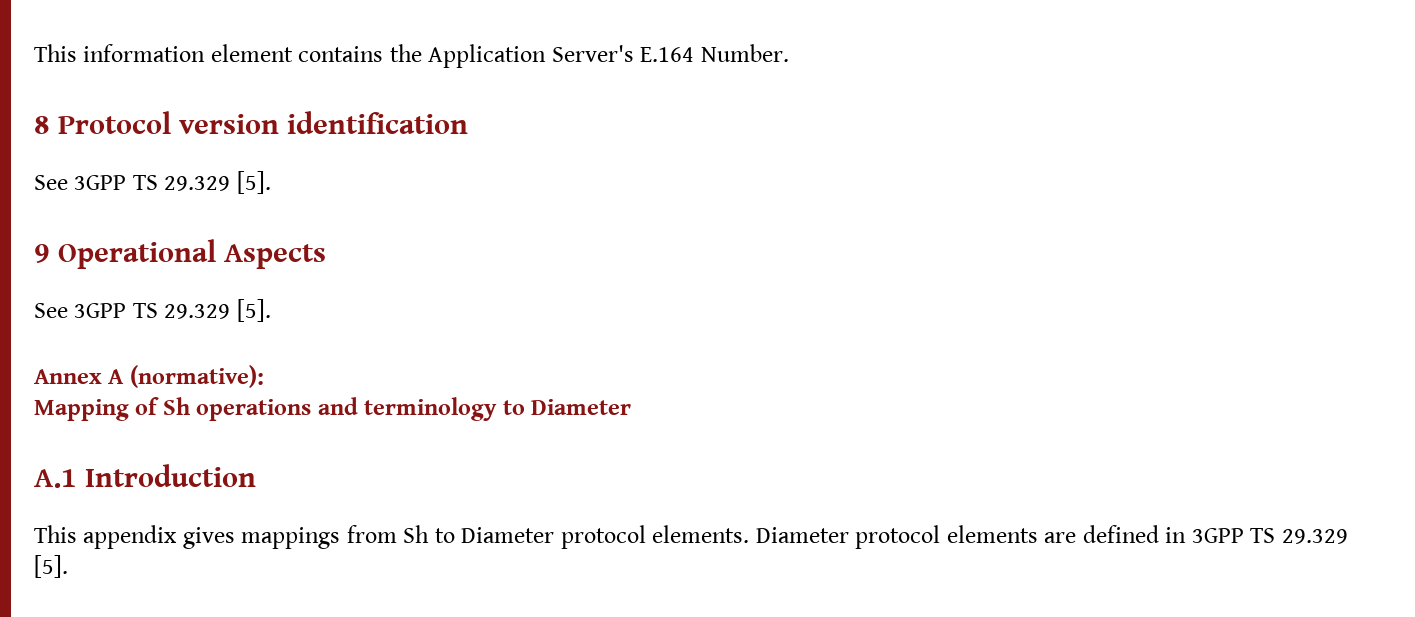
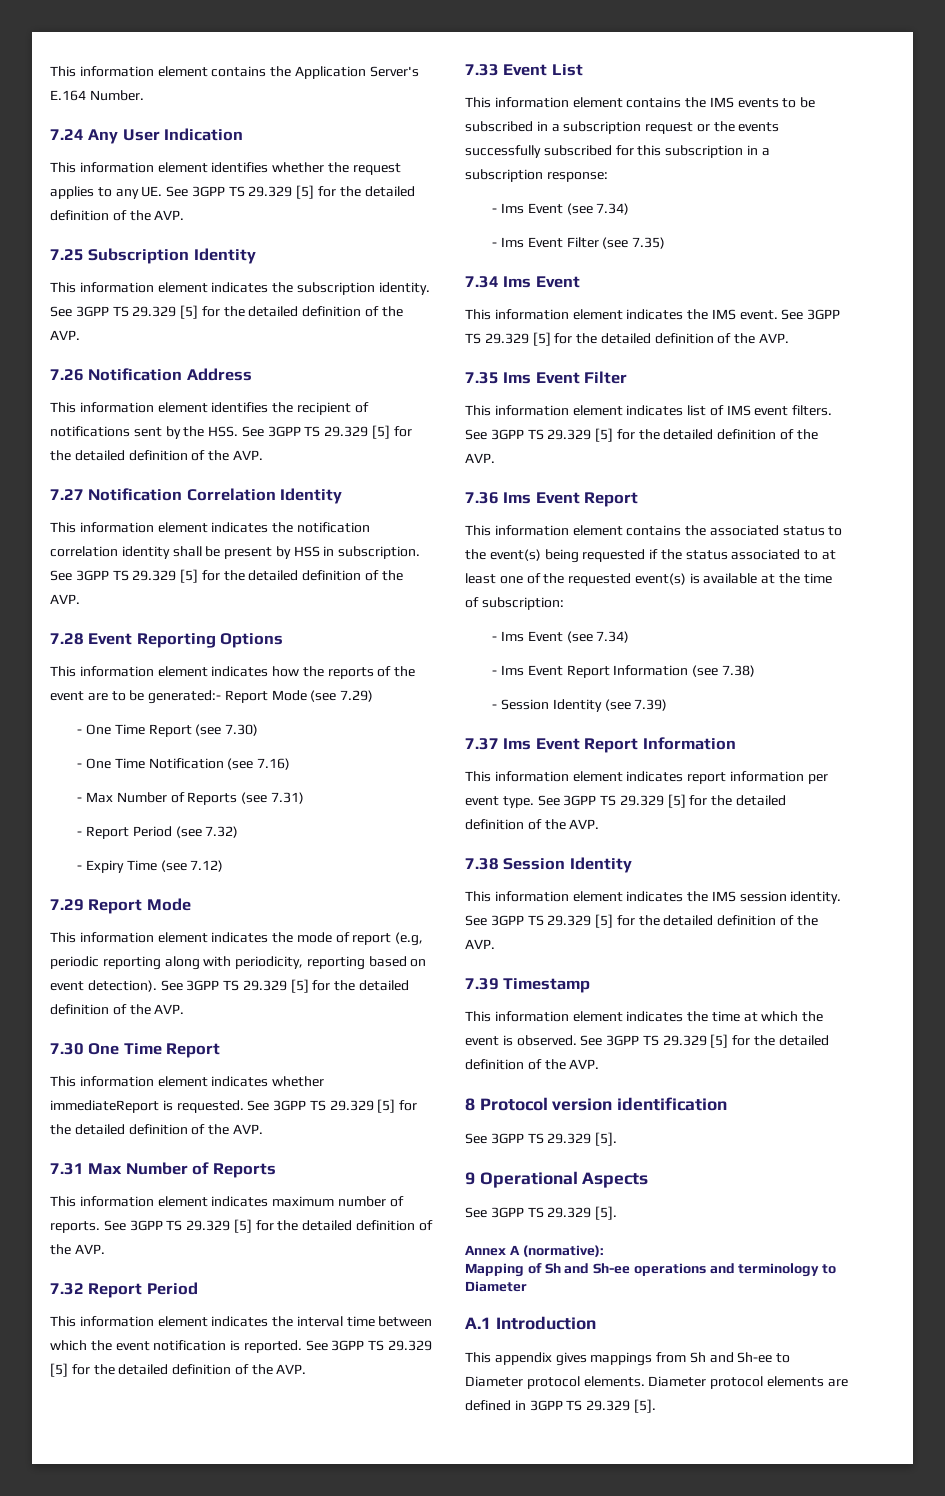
(789, 53) none -> [50,128,244,144] [50,162,401,175] [50,185,415,199] [50,210,185,221] [50,248,256,264] [50,282,430,295] [50,305,403,319] [50,330,80,340] [50,368,252,381] [50,402,369,415] [50,425,412,439] [50,450,263,461] [50,488,343,504] [50,522,370,533] [50,546,421,559] [50,569,403,583] [50,594,80,604] [50,633,284,648] [50,666,416,679] [50,690,374,704] [77,724,259,737] [77,758,291,770] [77,792,304,805] [77,826,239,839] [77,860,224,873] [50,898,191,914] [50,932,424,946] [50,956,427,970] [50,979,410,993] [50,1004,185,1015] [50,1043,221,1058] [50,1076,325,1087] [50,1099,418,1113] [50,1124,263,1135] [50,1162,276,1178] [50,1196,404,1207] [50,1219,433,1233] [50,1244,105,1255] [50,1282,198,1298] [50,1316,433,1327] [50,1340,433,1353] [50,1363,307,1377] [465,64,583,76] [465,97,816,108] [465,121,780,134] [465,145,770,158] [465,169,608,182] [492,203,630,215] [492,237,666,249] [465,276,580,288] [465,309,841,320] [465,332,790,346] [465,371,628,384] [465,405,833,416] [465,428,818,442] [465,453,495,463] [465,492,639,507] [465,525,843,536] [465,549,837,563] [465,573,832,586] [465,597,564,610] [492,631,630,643] [492,665,755,678] [492,699,668,712] [465,737,736,753] [465,771,828,784] [465,794,787,808] [465,819,600,830] [465,857,632,873] [465,891,842,904] [465,914,818,928] [465,939,495,949] [465,978,591,993] [465,1011,824,1022] [465,1034,829,1048] [465,1059,600,1070] // 7.24 Any User Indication // This information element identifies whether the request applies to any UE. See 3GPP TS 29.329 [5] for the detailed definition of the AVP. // 7.25 Subscription Identity // This information element indicates the subscription identity. See 3GPP TS 29.329 [5] for the detailed definition of the AVP. // 7.26 Notification Address // This information element identifies the recipient of notifications sent by the HSS. See 3GPP TS 29.329 [5] for the detailed definition of the AVP. // 7.27 Notification Correlation Identity // This information element indicates the notification correlation identity shall be present by HSS in subscription. See 3GPP TS 29.329 [5] for the detailed definition of the AVP. // 7.28 Event Reporting Options // This information element indicates how the reports of the event are to be generated:- Report Mode (see 7.29) // - One Time Report (see 7.30) // - One Time Notification (see 7.16) // - Max Number of Reports (see 7.31) // - Report Period (see 7.32) // - Expiry Time (see 7.12) // 7.29 Report Mode // This information element indicates the mode of report (e.g, periodic reporting along with periodicity, reporting based on event detection). See 3GPP TS 29.329 [5] for the detailed definition of the AVP. // 7.30 One Time Report // This information element indicates whether immediateReport is requested. See 3GPP TS 29.329 [5] for the detailed definition of the AVP. // 7.31 Max Number of Reports // This information element indicates maximum number of reports. See 3GPP TS 29.329 [5] for the detailed definition of the AVP. // 7.32 Report Period // This information element indicates the interval time between which the event notification is reported. See 3GPP TS 29.329 [5] for the detailed definition of the AVP. // 7.33 Event List // This information element contains the IMS events to be subscribed in a subscription request or the events successfully subscribed for this subscription in a subscription response: // - Ims Event (see 7.34) // - Ims Event Filter (see 7.35) // 7.34 Ims Event // This information element indicates the IMS event. See 3GPP TS 29.329 [5] for the detailed definition of the AVP. // 7.35 Ims Event Filter // This information element indicates list of IMS event filters. See 3GPP TS 29.329 [5] for the detailed definition of the AVP. // 7.36 Ims Event Report // This information element contains the associated status to the event(s) being requested if the status associated to at least one of the requested event(s) is available at the time of subscription: // - Ims Event (see 7.34) // - Ims Event Report Information (see 7.38) // - Session Identity (see 7.39) // 7.37 Ims Event Report Information // This information element indicates report information per event type. See 3GPP TS 29.329 [5] for the detailed definition of the AVP. // 7.38 Session Identity // This information element indicates the IMS session identity. See 3GPP TS 29.329 [5] for the detailed definition of the AVP. // 7.39 Timestamp // This information element indicates the time at which the event is observed. See 3GPP TS 29.329 [5] for the detailed definition of the AVP.
(190, 406) none -> [564,1263,631,1274] and Sh-ee
(430, 534) none -> [709,1352,773,1363] and Sh-ee

